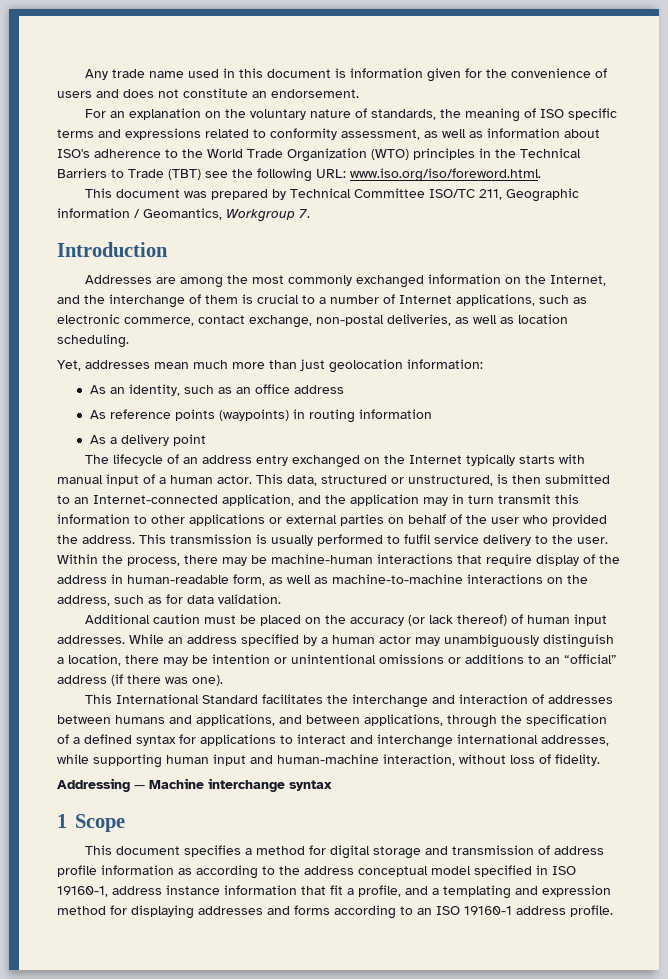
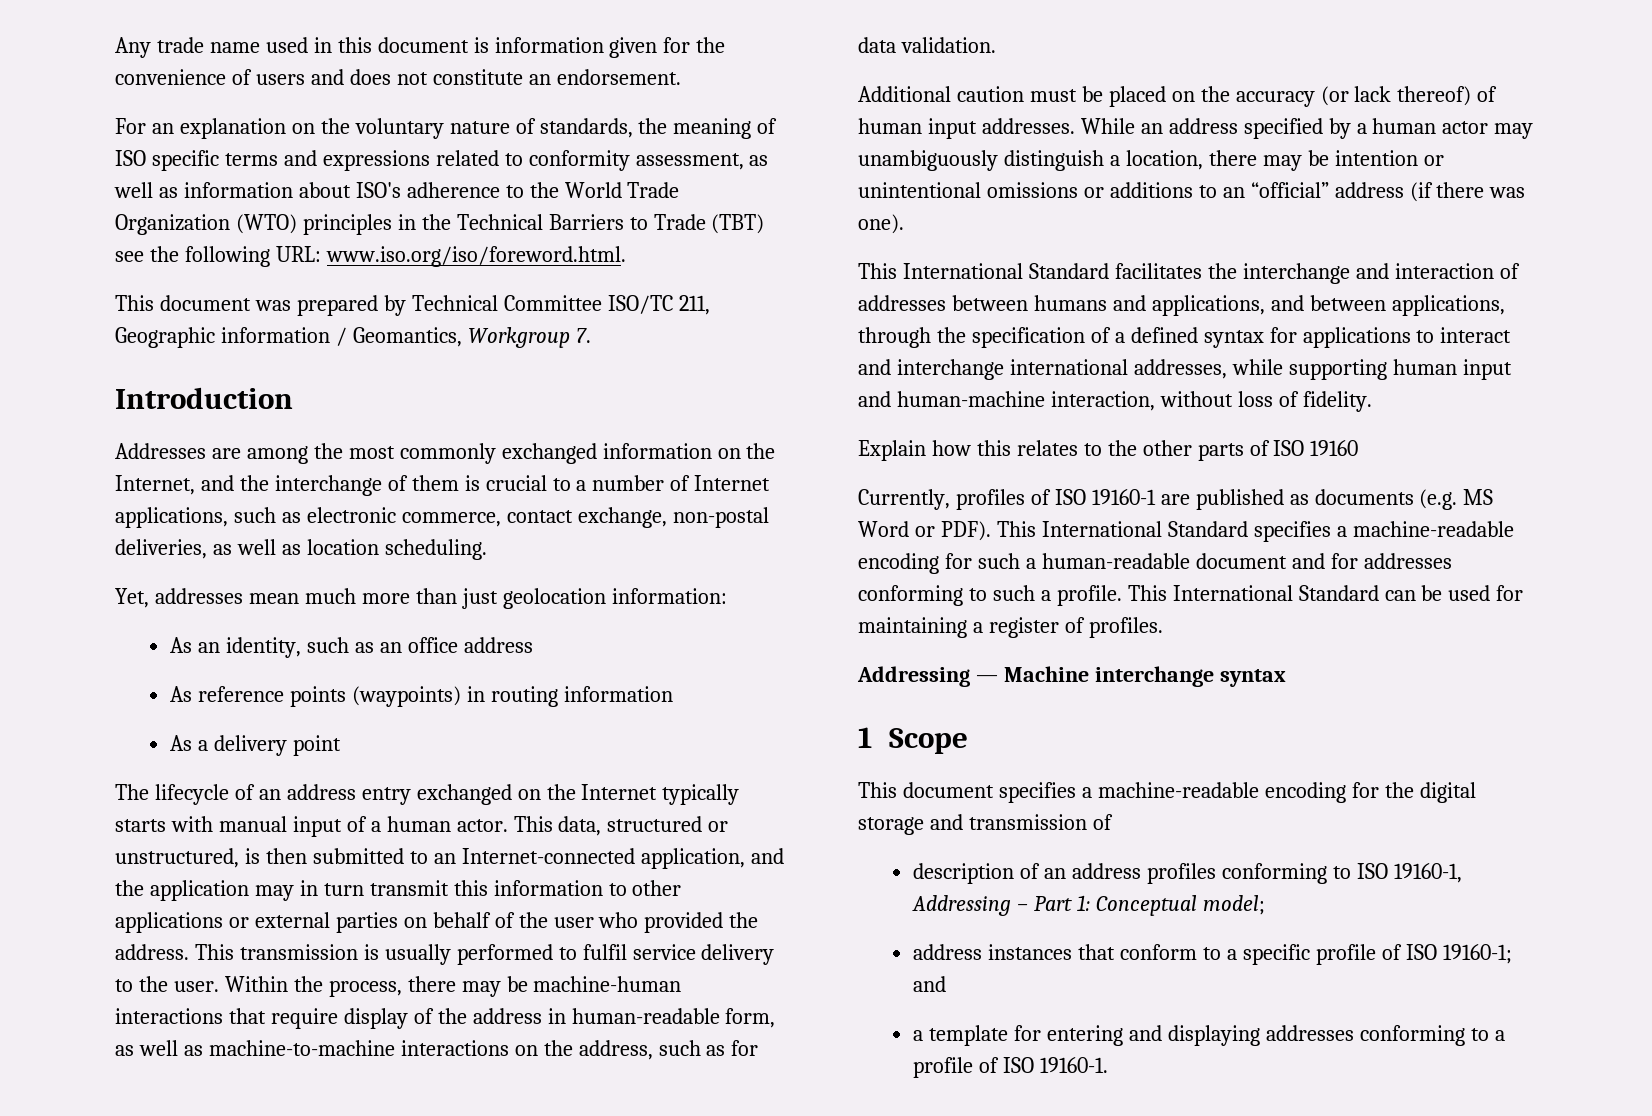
(600, 760) none -> [858,440,1359,461] [858,489,1494,510] [858,521,1514,542] [858,553,1452,574] [858,585,1524,606] [858,617,1163,638] // Explain how this relates to the other parts of ISO 19160 // Currently, profiles of ISO 19160-1 are published as documents (e.g. MS Word or PDF). This International Standard specifies a machine-readable encoding for such a human-readable document and for addresses conforming to such a profile. This International Standard can be used for maintaining a register of profiles.
[255,845,326,855] method for -> [1097,782,1414,803] machine-readable encoding for the
[553,846,604,855] [57,865,576,879] [57,885,611,899] [57,905,613,919] address profile information as according to the address conceptual model specified in ISO 19160-1, address instance information that fit a profile, and a templating and expression method for displaying addresses and forms according to an ISO 19160-1 address profile. -> [913,863,1462,884] [912,895,1265,916] [913,944,1512,965] [913,976,947,992] [913,1025,1505,1046] [913,1057,1109,1078] // description of an address profiles conforming to ISO 19160-1, Addressing – Part 1: Conceptual model; // address instances that conform to a specific profile of ISO 19160-1; and // a template for entering and displaying addresses conforming to a profile of ISO 19160-1.

